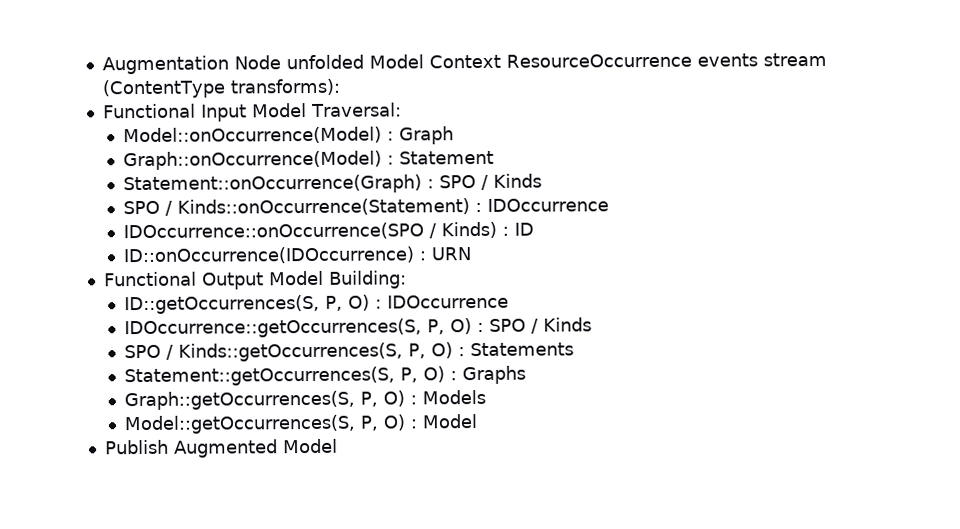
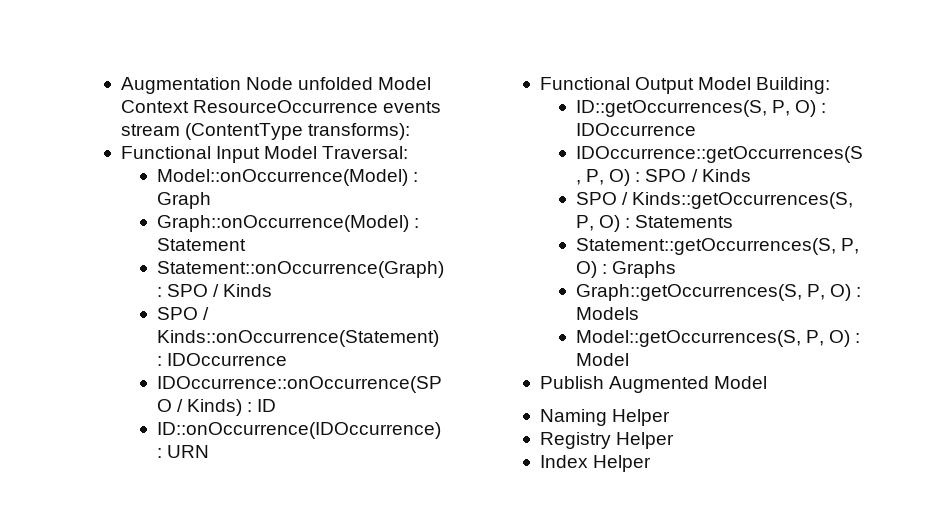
(338, 446) none -> [539,409,671,426] [539,432,675,449] [539,455,652,472] // Naming Helper // Registry Helper // Index Helper

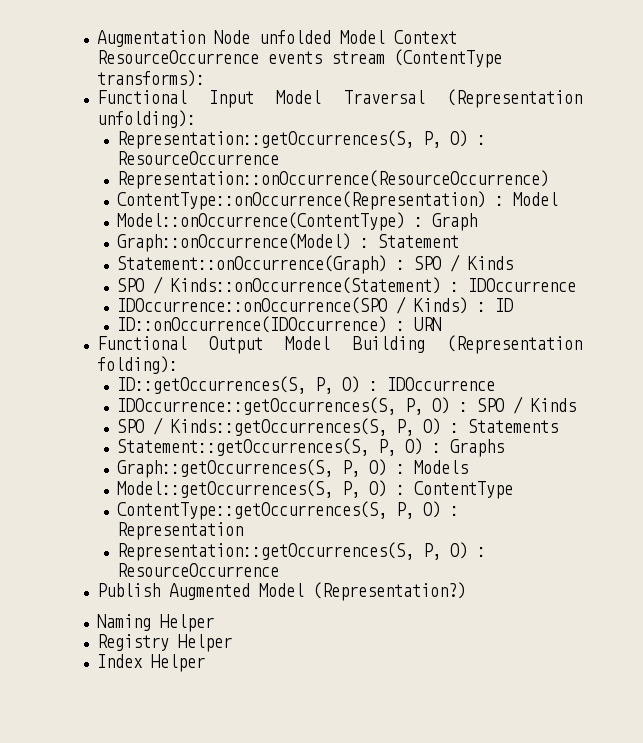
[322,146,409,159] [156,169,408,186] Traversal: // Model::onOccurrence(Model) -> [343,89,582,108] [96,110,196,128] [116,130,486,149] [116,151,279,165] [116,170,549,189] [116,191,558,210] [116,212,405,231] Traversal (Representation unfolding): // Representation::getOccurrences(S, P, O) : ResourceOccurrence // Representation::onOccurrence(ResourceOccurrence) // ContentType::onOccurrence(Representation) : Model // Model::onOccurrence(ContentType)
[756,77,831,94] Building: -> [352,335,582,354] [96,356,178,374] Building (Representation folding):
[575,353,629,366] Model -> [413,481,513,499] [116,501,459,520] [116,522,243,540] [116,542,486,561] [116,563,279,577] ContentType // ContentType::getOccurrences(S, P, O) : Representation // Representation::getOccurrences(S, P, O) : ResourceOccurrence
(768, 382) none -> [312,582,466,601] (Representation?)

